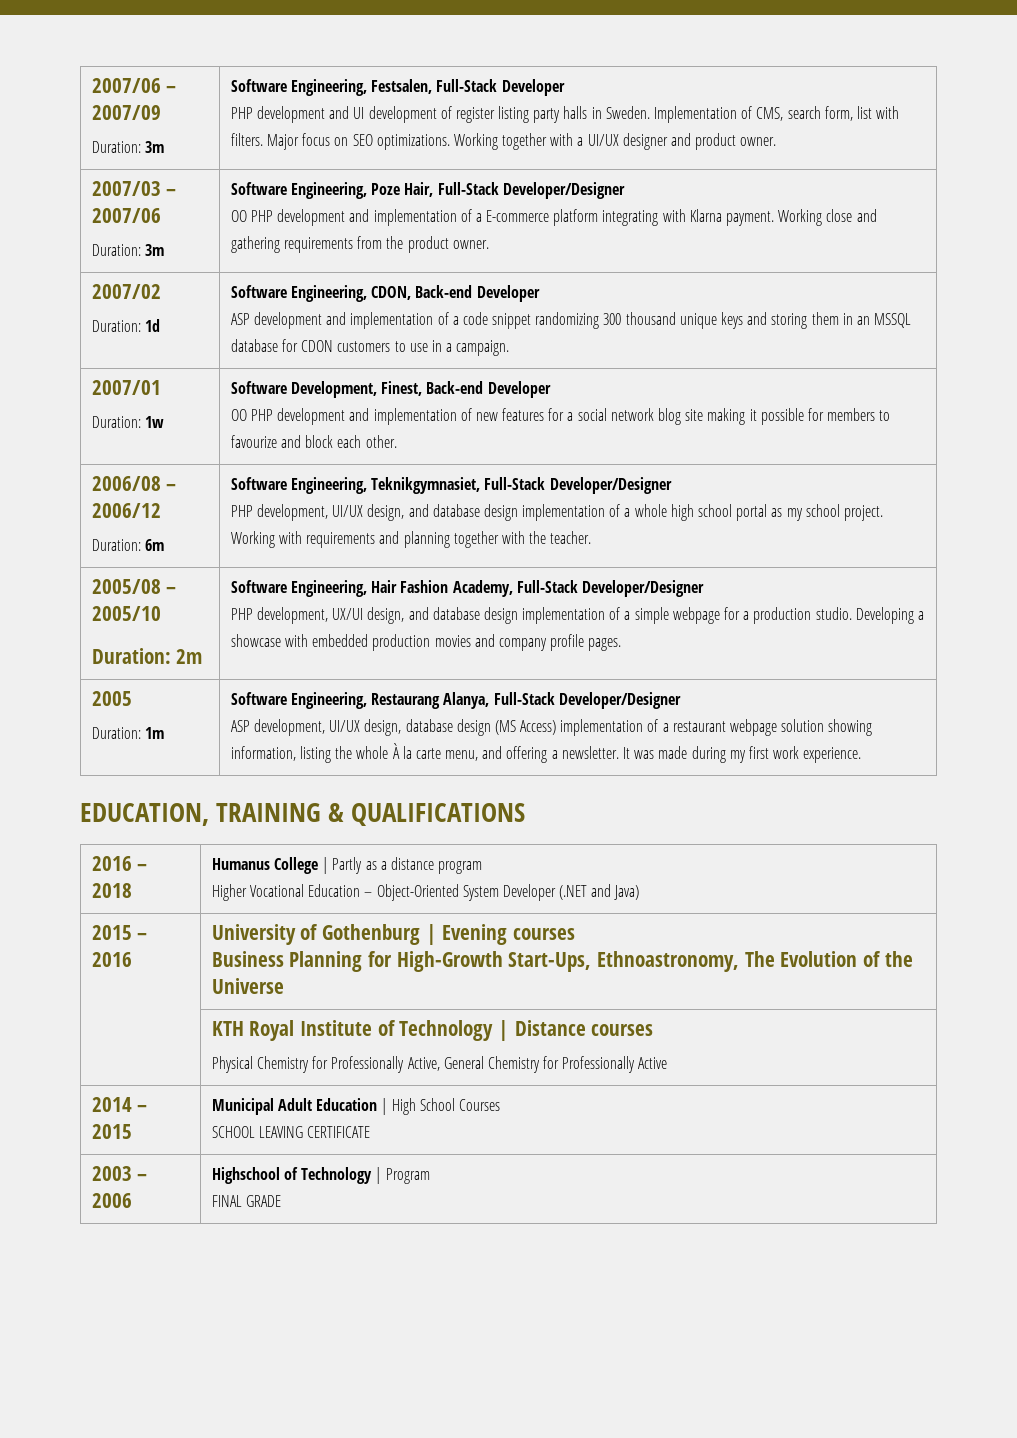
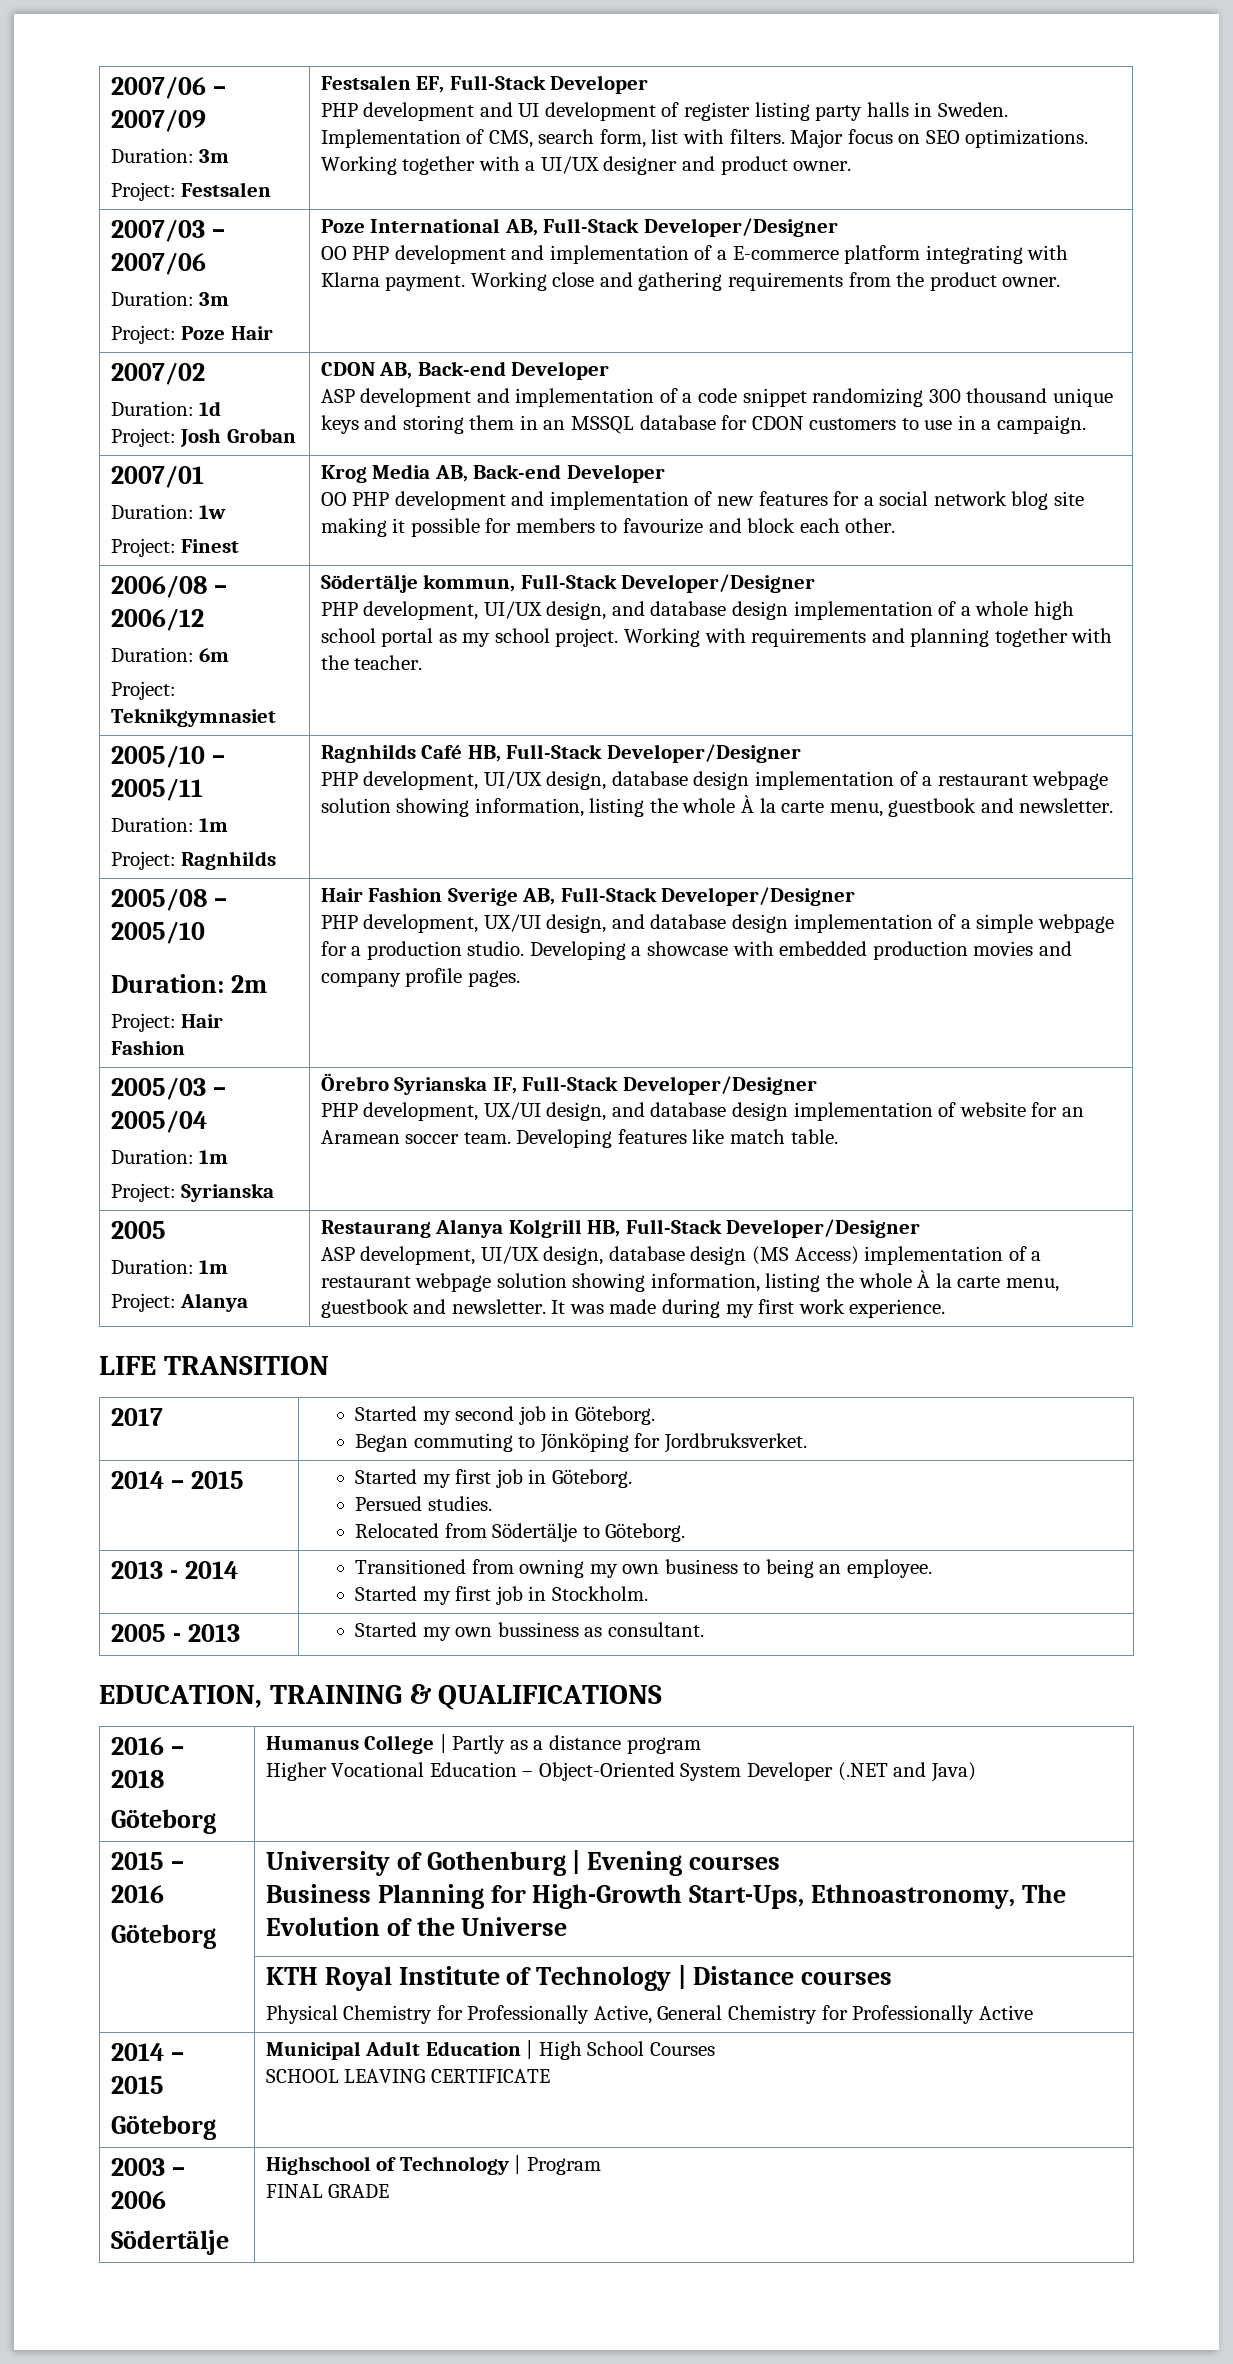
[230,79,433,96] | Software Engineering, Festsalen, -> [110,182,272,201] [320,75,445,93] // Project: Festsalen | Festsalen EF,
[230,182,434,199] | Software Engineering, Poze Hair, -> [110,325,273,344] [320,218,538,236] // Project: Poze Hair | Poze International AB,
[230,285,412,302] | Software Engineering, CDON, -> [110,428,296,447] [320,362,413,379] // Project: Josh Groban | CDON AB,
[230,381,423,398] | Software Development, Finest, -> [110,538,240,557] [320,464,468,483] // Project: Finest | Krog Media AB,
[230,477,481,494] | Software Engineering, Teknikgymnasiet, -> [110,681,176,700] [110,708,276,727] [320,574,516,593] // Project: Teknikgymnasiet | Södertälje kommun,
(592, 537) none -> [110,745,225,768] [110,778,203,801] [110,817,229,832] [110,851,277,870] [320,744,801,763] [320,771,1109,790] [320,795,1114,817] // 2005/10 – 2005/11 // Duration: 1m // Project: Ragnhilds | Ragnhilds Café HB, Full-Stack Developer/Designer // PHP development, UI/UX design, database design implementation of a restaurant webpage solution showing information, listing the whole À la carte menu, guestbook and newsletter.
[230,580,513,597] | Software Engineering, Hair Fashion Academy, -> [110,1013,224,1032] [110,1040,185,1055] [320,887,556,906] // Project: Hair Fashion | Hair Fashion Sverige AB,
[91,691,132,706] [91,727,164,739] [230,692,490,709] 2005 // Duration: 1m | Software Engineering, Restaurang Alanya, -> [110,1077,226,1100] [110,1110,207,1133] [110,1149,229,1164] [110,1183,275,1202] [320,1073,817,1095] [320,1102,1084,1121] [320,1129,838,1148] [110,1221,166,1239] [110,1259,229,1274] [110,1293,249,1312] [320,1219,621,1238] 2005/03 – 2005/04 // Duration: 1m // Project: Syrianska | Örebro Syrianska IF, Full-Stack Developer/Designer // PHP development, UX/UI design, and database design implementation of website for an Aramean soccer team. Developing features like match table. // 2005 // Duration: 1m // Project: Alanya | Restaurang Alanya Kolgrill HB,
[482,746,558,763] and offering a -> [320,1299,447,1318] guestbook and
(862, 755) none -> [99,1356,329,1375] [110,1408,163,1426] [355,1406,655,1425] [355,1433,807,1453] [110,1471,244,1489] [355,1469,632,1488] [355,1496,492,1511] [355,1523,686,1542] [110,1561,238,1579] [355,1559,932,1578] [355,1586,648,1605] [110,1624,240,1642] [355,1622,704,1641] // LIFE TRANSITION // 2017 | Started my second job in Göteborg. // Began commuting to Jönköping for Jordbruksverket. // 2014 – 2015 | Started my first job in Göteborg. // Persued studies. // Relocated from Södertälje to Göteborg. // 2013 - 2014 | Transitioned from owning my own business to being an employee. // Started my first job in Stockholm. // 2005 - 2013 | Started my own bussiness as consultant.
(132, 890) none -> [110,1809,216,1834] // Göteborg
(132, 959) none -> [110,1924,216,1949] // Göteborg
(132, 1131) none -> [110,2115,216,2140] // Göteborg
(132, 1200) none -> [110,2230,229,2255] // Södertälje

